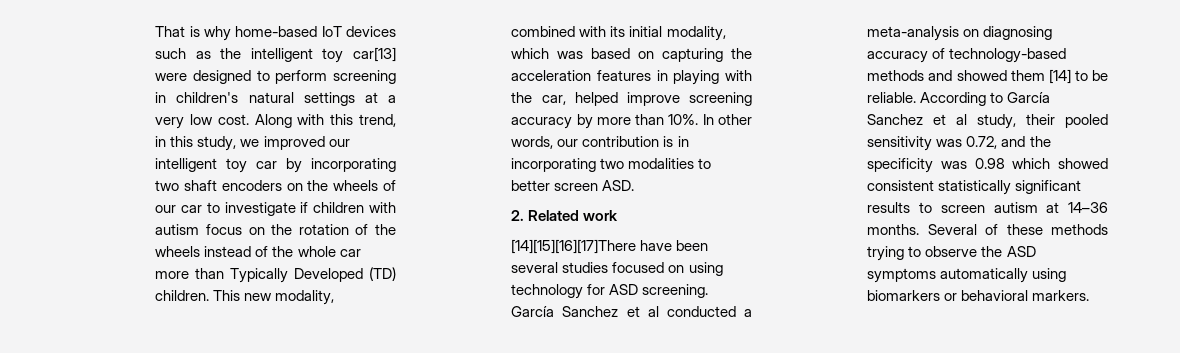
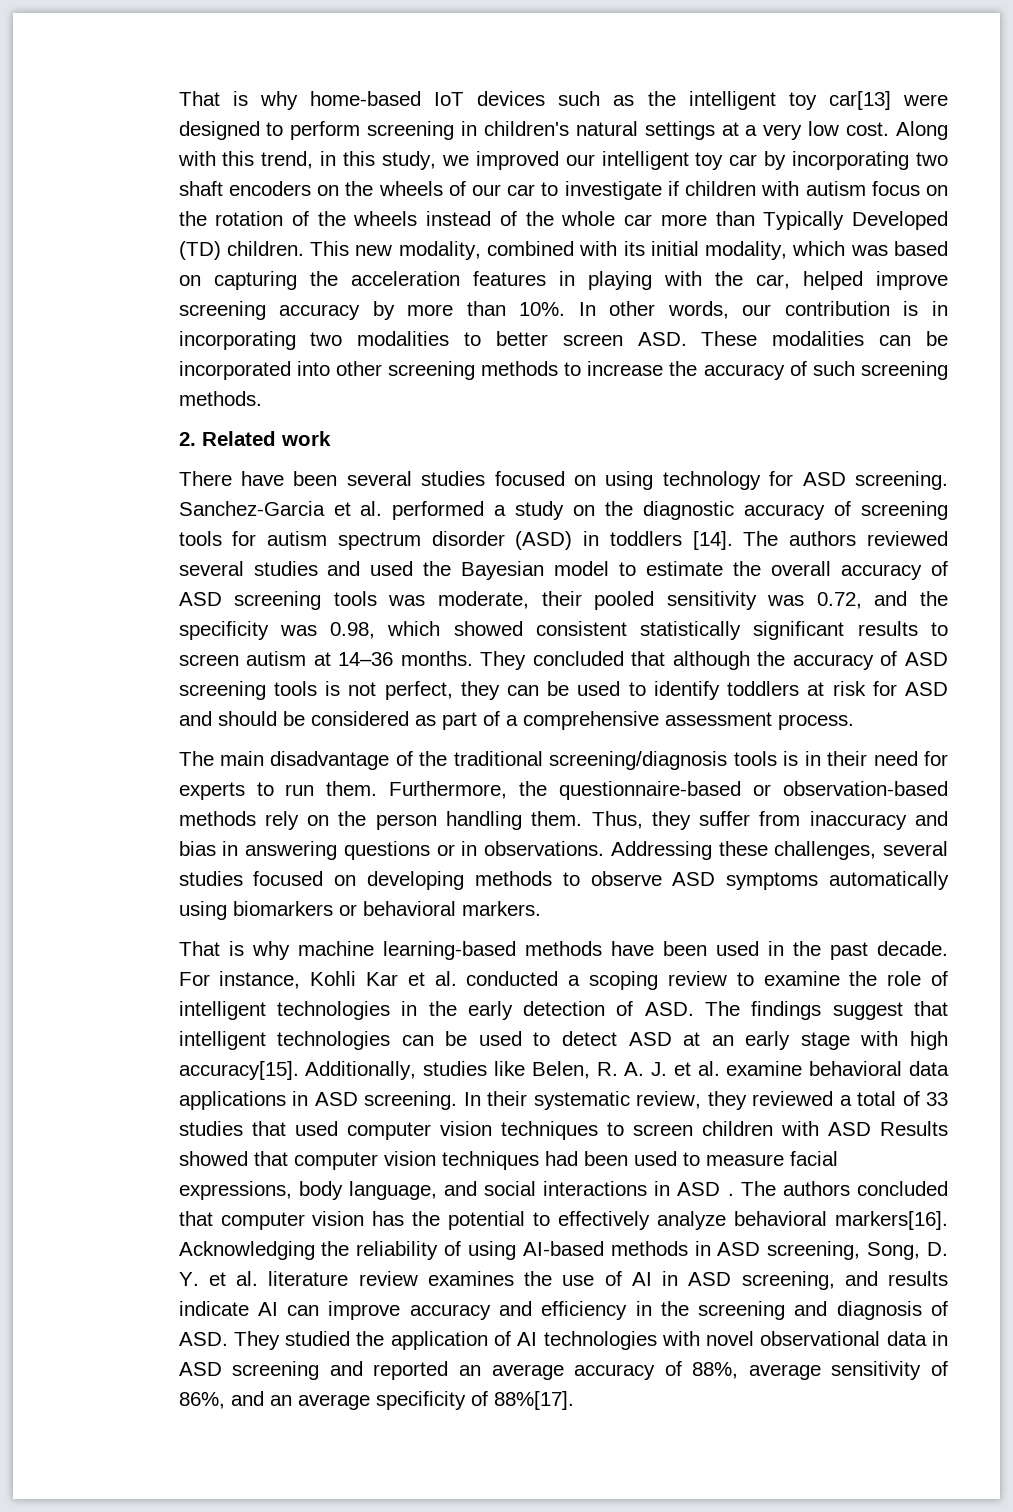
(635, 185) none -> [701,331,949,346] [178,361,949,380] [178,391,262,406] These modalities can be incorporated into other screening methods to increase the accuracy of such screening methods.
[511,239,637,254] [14][15][16][17]There -> [178,471,232,486] There
[511,306,752,317] [867,26,1053,41] [867,48,1067,63] [867,69,1108,84] [867,92,1051,106] [867,114,1017,129] García Sanchez et al conducted a meta-analysis on diagnosing accuracy of technology-based methods and showed them [14] to be reliable. According to García Sanchez et al study, -> [178,501,948,520] [178,531,949,550] [178,561,948,580] [178,591,529,610] Sanchez-Garcia et al. performed a study on the diagnostic accuracy of screening tools for autism spectrum disorder (ASD) in toddlers [14]. The authors reviewed several studies and used the Bayesian model to estimate the overall accuracy of ASD screening tools was moderate,
[974,158,1005,169] 0.98 -> [330,622,376,639] 0.98,
[927,224,1108,235] [867,246,905,261] Several of these methods trying -> [480,651,949,670] [178,681,949,700] [178,711,854,730] [178,751,948,770] [178,781,948,800] [178,811,949,830] [178,841,949,860] [178,871,552,890] They concluded that although the accuracy of ASD screening tools is not perfect, they can be used to identify toddlers at risk for ASD and should be considered as part of a comprehensive assessment process. // The main disadvantage of the traditional screening/diagnosis tools is in their need for experts to run them. Furthermore, the questionnaire-based or observation-based methods rely on the person handling them. Thus, they suffer from inaccuracy and bias in answering questions or in observations. Addressing these challenges, several studies focused on developing methods
[981,246,1003,257] the -> (662, 878) none
(1090, 295) none -> [178,941,949,960] [178,971,949,990] [178,1001,948,1020] [178,1031,948,1050] [178,1061,950,1080] [178,1091,949,1110] [178,1121,948,1140] [178,1151,838,1170] [178,1181,949,1200] [178,1211,948,1230] [178,1241,949,1260] [178,1271,949,1290] [178,1301,949,1320] [178,1331,949,1350] [178,1361,948,1380] [178,1391,574,1410] // That is why machine learning-based methods have been used in the past decade. For instance, Kohli Kar et al. conducted a scoping review to examine the role of intelligent technologies in the early detection of ASD. The findings suggest that intelligent technologies can be used to detect ASD at an early stage with high accuracy[15]. Additionally, studies like Belen, R. A. J. et al. examine behavioral data applications in ASD screening. In their systematic review, they reviewed a total of 33 studies that used computer vision techniques to screen children with ASD Results showed that computer vision techniques had been used to measure facial expressions, body language, and social interactions in ASD . The authors concluded that computer vision has the potential to effectively analyze behavioral markers[16]. Acknowledging the reliability of using AI-based methods in ASD screening, Song, D. Y. et al. literature review examines the use of AI in ASD screening, and results indicate AI can improve accuracy and efficiency in the screening and diagnosis of ASD. They studied the application of AI technologies with novel observational data in ASD screening and reported an average accuracy of 88%, average sensitivity of 86%, and an average specificity of 88%[17].

